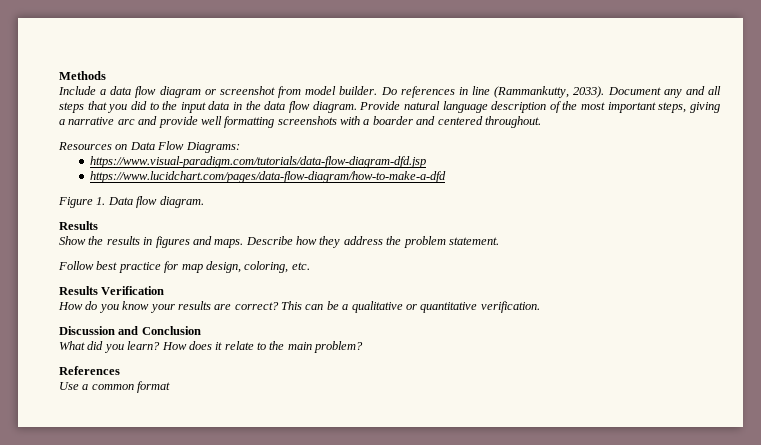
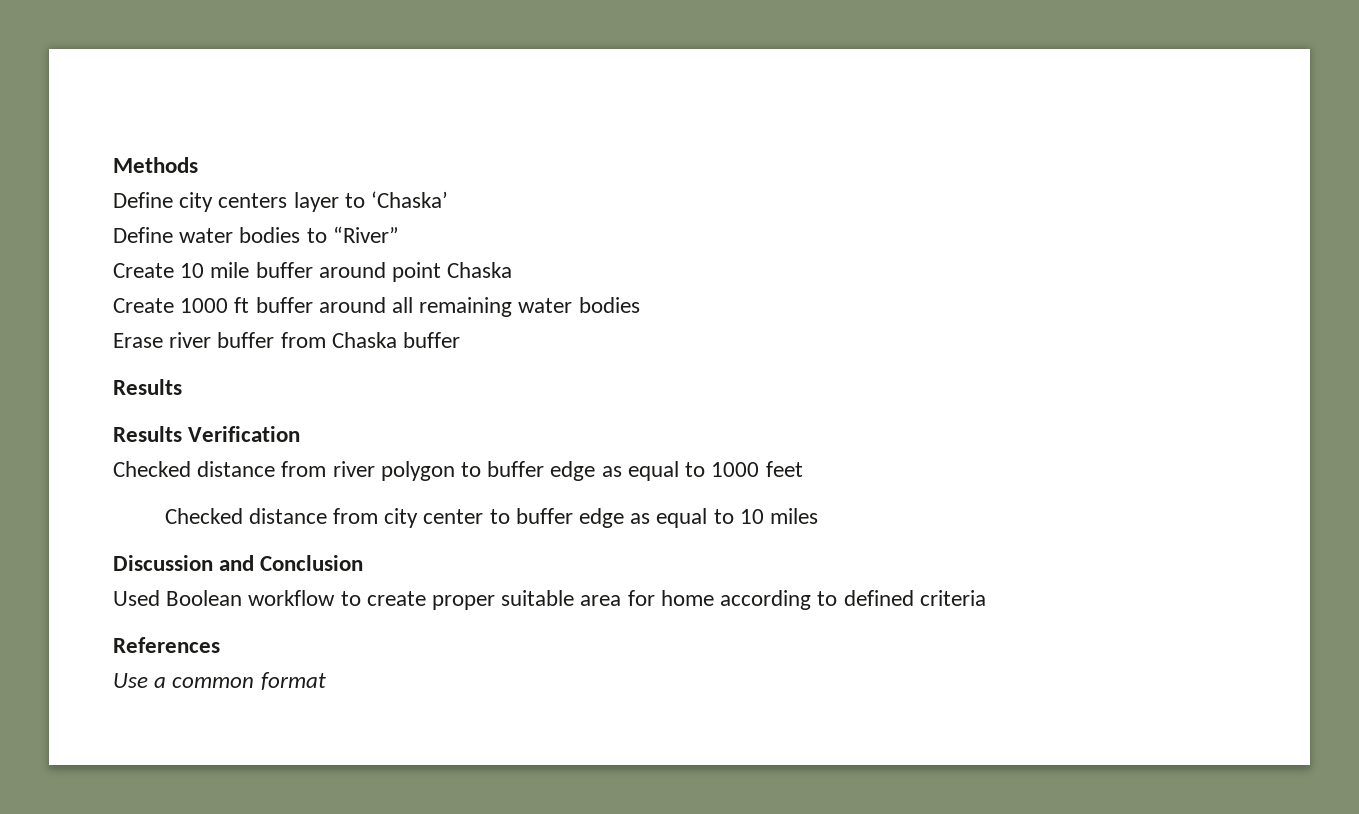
[58,86,721,98] [59,101,720,113] [59,116,541,128] [58,141,240,153] [90,156,427,168] [90,171,447,183] [58,196,204,208] [59,221,98,230] [59,236,499,248] [58,261,310,273] [59,286,165,295] [58,301,540,313] [59,326,201,335] [59,341,364,353] Include a data flow diagram or screenshot from model builder. Do references in line (Rammankutty, 2033). Document any and all steps that you did to the input data in the data flow diagram. Provide natural language description of the most important steps, giving a narrative arc and provide well formatting screenshots with a boarder and centered throughout. // Resources on Data Flow Diagrams: // https://www.visual-paradigm.com/tutorials/data-flow-diagram-dfd.jsp // https://www.lucidchart.com/pages/data-flow-diagram/how-to-make-a-dfd // Figure 1. Data flow diagram. // Results // Show the results in figures and maps. Describe how they address the problem statement. // Follow best practice for map design, coloring, etc. // Results Verification // How do you know your results are correct? This can be a qualitative or quantitative verification. // Discussion and Conclusion // What did you learn? How does it relate to the main problem? -> [113,191,449,212] [113,226,399,243] [113,262,513,282] [113,297,640,317] [113,332,461,348] [113,379,182,395] [113,426,301,442] [113,461,803,481] [164,508,819,528] [113,555,364,571] [113,590,986,610] Define city centers layer to ‘Chaska’ // Define water bodies to “River” // Create 10 mile buffer around point Chaska // Create 1000 ft buffer around all remaining water bodies // Erase river buffer from Chaska buffer // Results // Results Verification // Checked distance from river polygon to buffer edge as equal to 1000 feet // Checked distance from city center to buffer edge as equal to 10 miles // Discussion and Conclusion // Used Boolean workflow to create proper suitable area for home according to defined criteria

